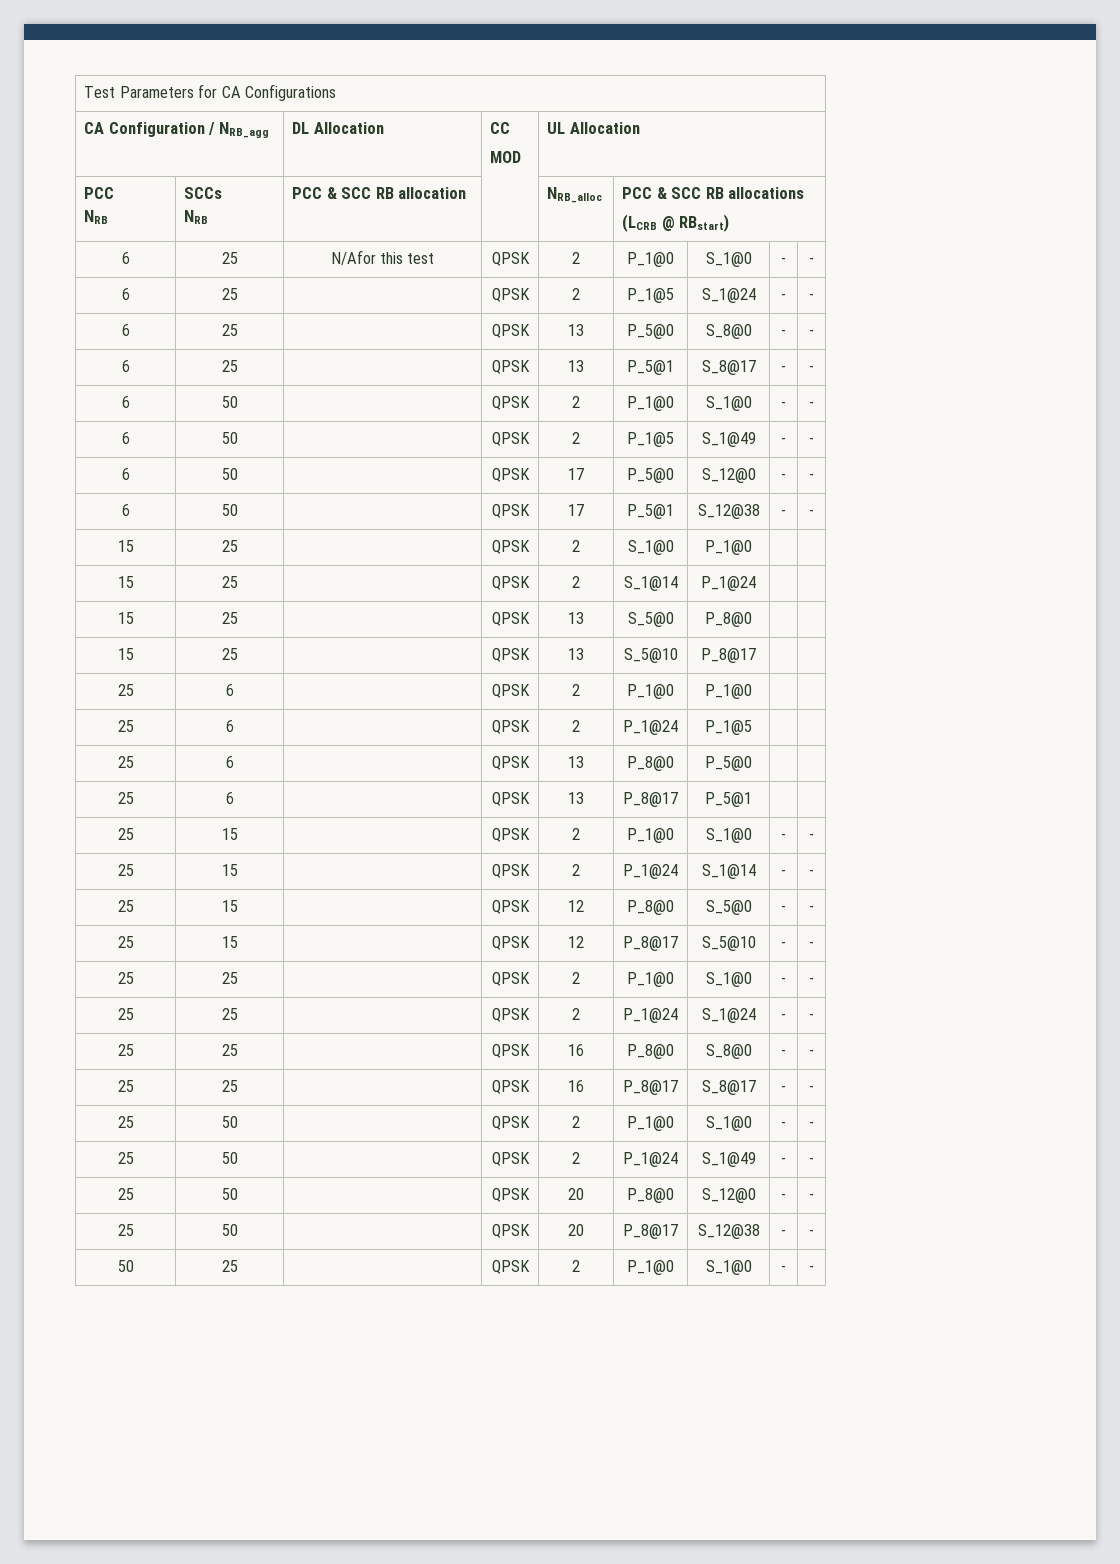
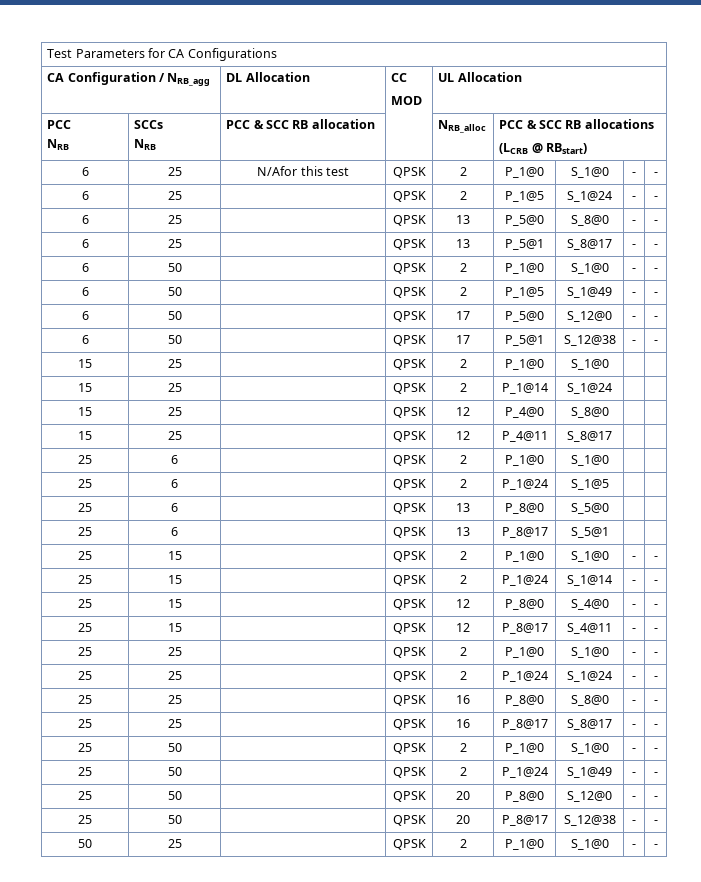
[627,540,674,555] [705,540,752,555] [117,576,134,588] [221,576,238,588] [491,576,530,590] [572,576,580,588] [623,576,678,591] [701,576,756,591] [117,612,134,624] [221,612,238,624] [491,612,530,626] [568,612,584,624] [627,612,674,627] [705,612,752,627] [117,648,134,660] [221,648,238,660] [491,648,530,662] [568,648,584,660] [623,648,678,663] [701,648,756,663] | S_1@0 | P_1@0 | | // 15 | 25 | | QPSK | 2 | S_1@14 | P_1@24 | | // 15 | 25 | | QPSK | 13 | S_5@0 | P_8@0 | | // 15 | 25 | | QPSK | 13 | S_5@10 | P_8@17 -> [505,359,544,370] [570,359,609,370] [78,383,92,392] [167,383,182,392] [392,383,426,394] [459,383,467,392] [501,383,548,394] [567,383,612,394] [78,407,92,416] [167,407,182,416] [392,407,426,418] [456,407,470,416] [505,407,544,418] [570,407,609,418] [78,431,92,440] [167,431,182,440] [392,431,426,442] [456,431,470,440] [501,431,548,442] [567,431,612,442] | P_1@0 | S_1@0 | | // 15 | 25 | | QPSK | 2 | P_1@14 | S_1@24 | | // 15 | 25 | | QPSK | 12 | P_4@0 | S_8@0 | | // 15 | 25 | | QPSK | 12 | P_4@11 | S_8@17
[705,684,752,699] P_1@0 -> [570,455,609,466] S_1@0
[705,720,752,735] P_1@5 -> [570,479,609,490] S_1@5
[705,756,752,771] P_5@0 -> [570,503,609,514] S_5@0
[705,792,752,807] P_5@1 -> [570,527,609,538] S_5@1
[705,900,752,915] S_5@0 -> [570,599,609,610] S_4@0
[701,936,756,951] S_5@10 -> [567,623,612,634] S_4@11

